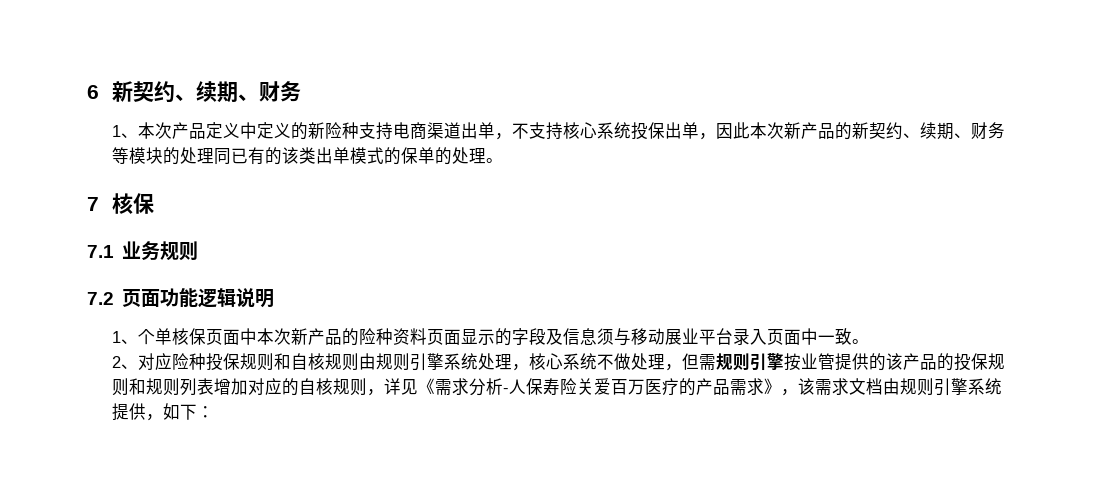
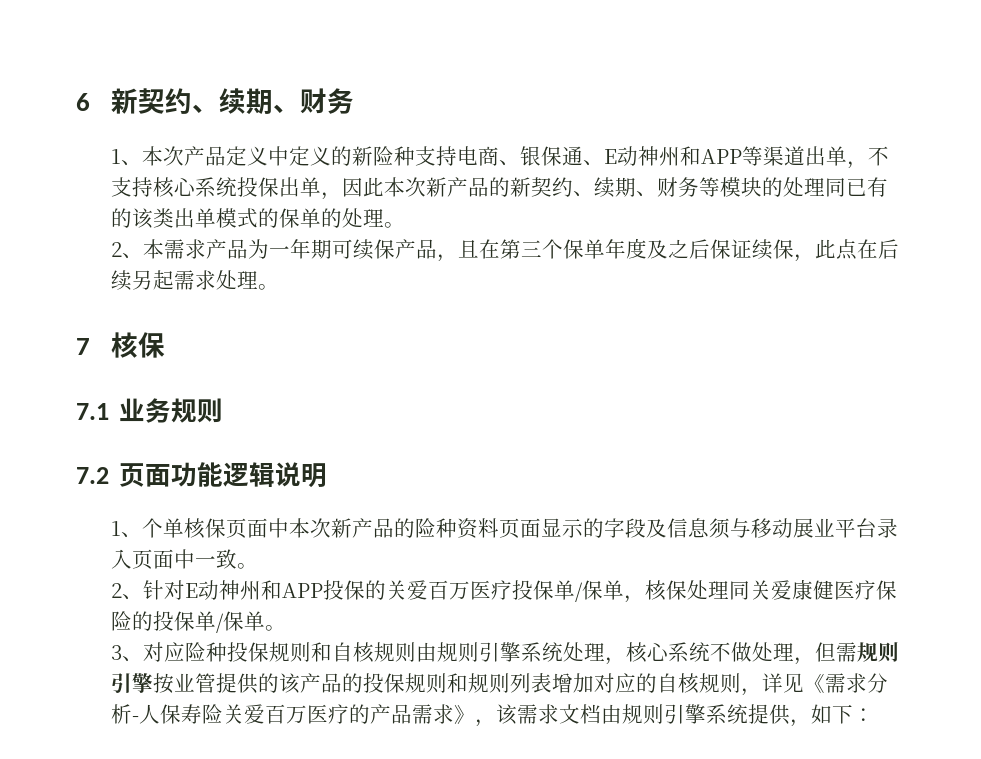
(427, 130) none -> [498,146,763,166] 、银保通、E动神州和APP等
(503, 160) none -> [110,238,899,262] [110,270,279,291] // 2、本需求产品为一年期可续保产品，且在第三个保单年度及之后保证续保，此点在后续另起需求处理。
(138, 366) none -> [142,580,897,603] [110,611,286,633] [110,645,143,662] 针对E动神州和APP投保的关爱百万医疗投保单/保单，核保处理同关爱康健医疗保险的投保单/保单。 // 3、

